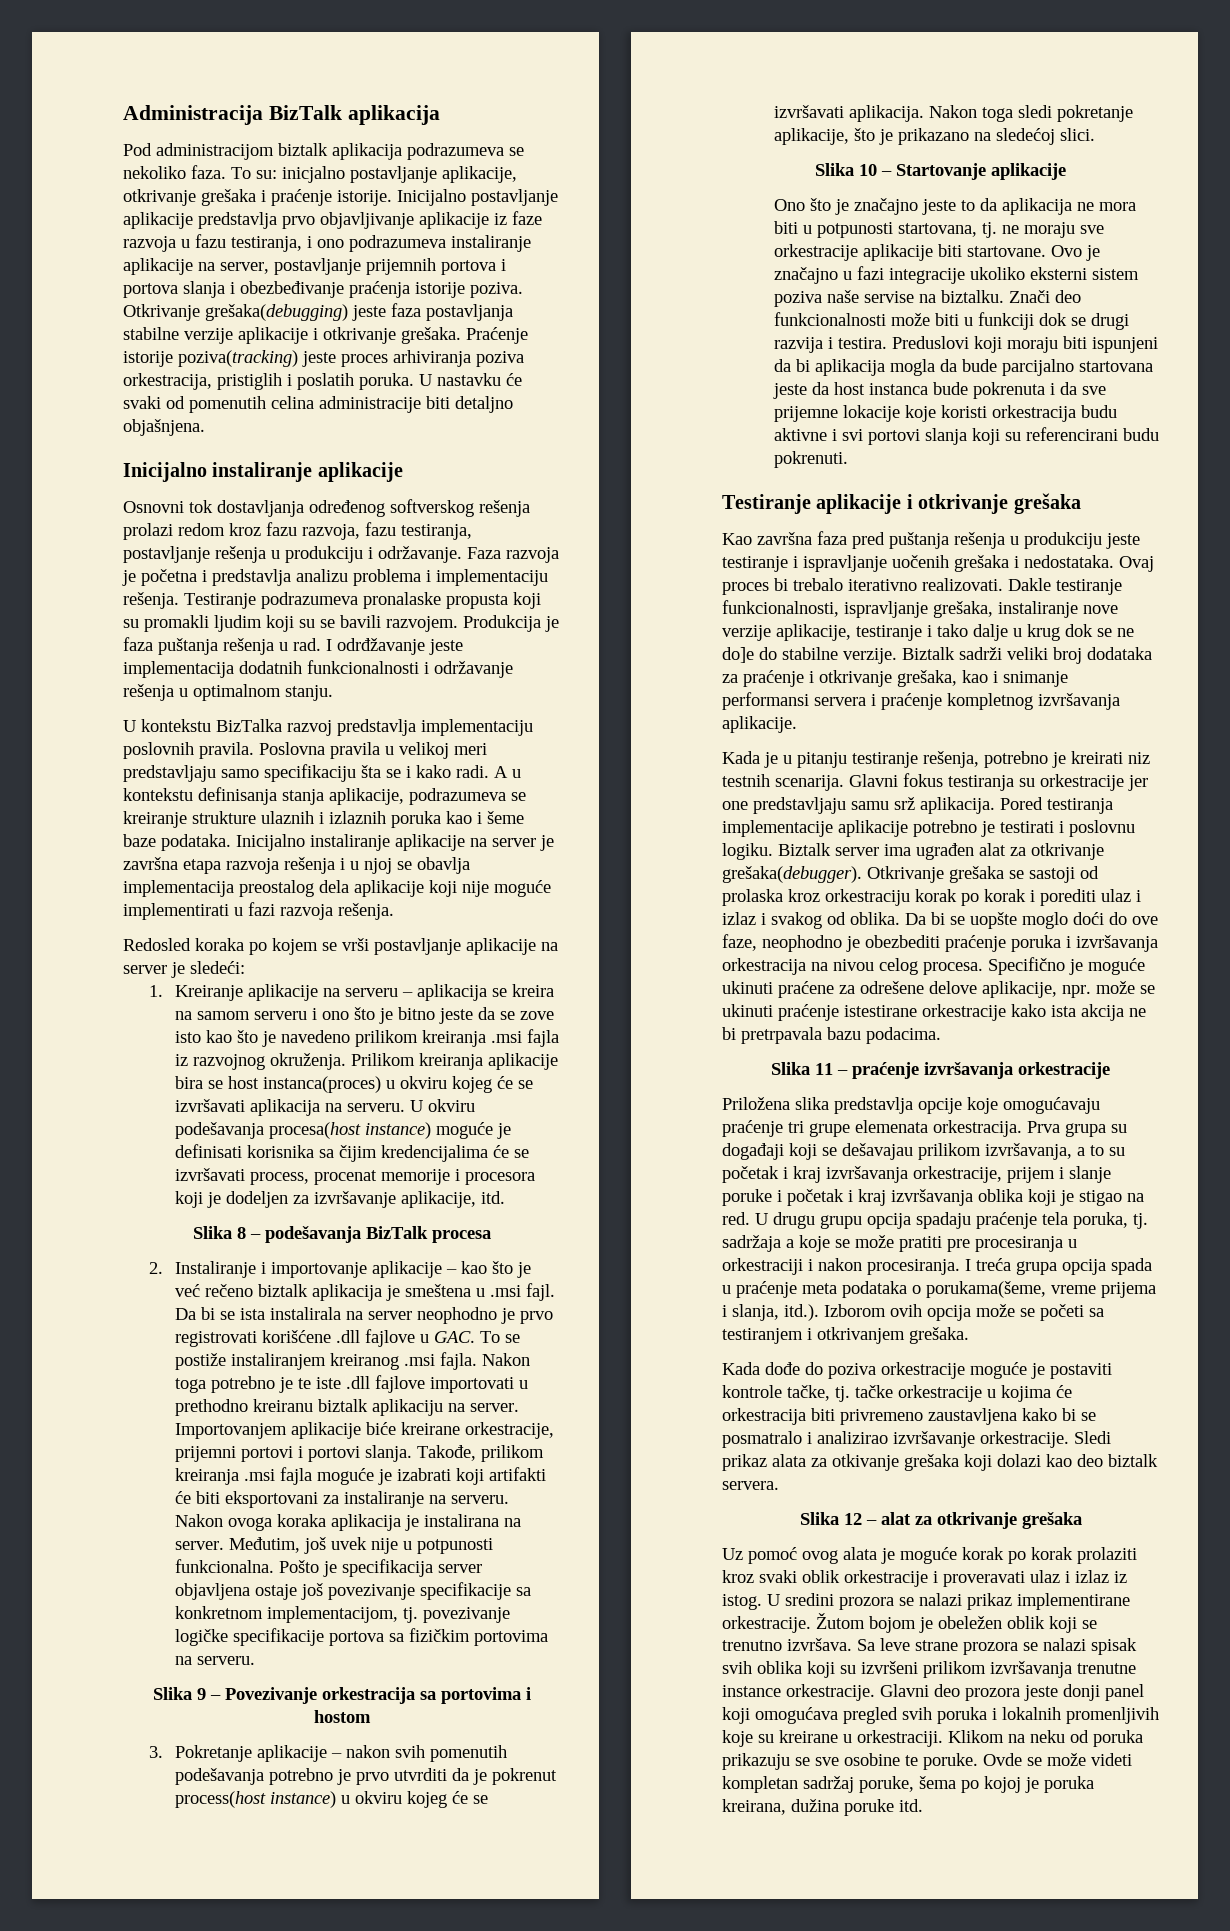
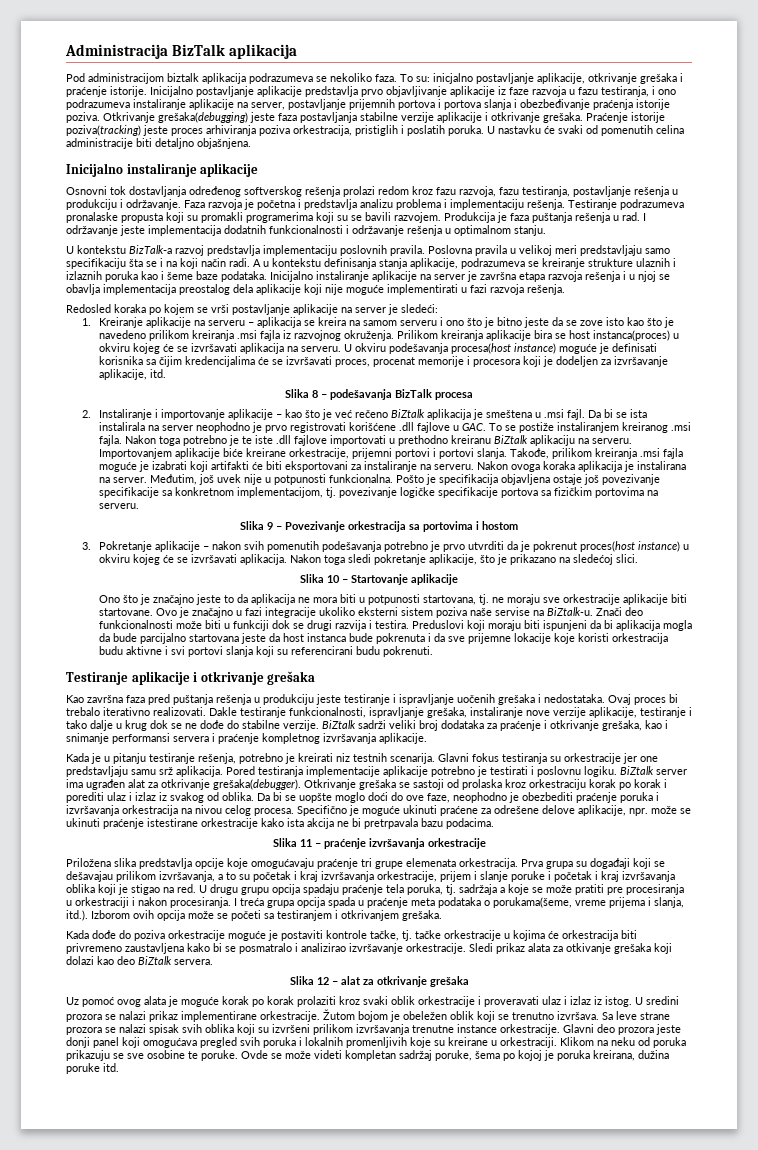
[214,615,262,632] ljudim -> [246,212,313,223] programerima
[337,638,425,655] odrđžavanje -> [66,225,118,236] održavanje
[216,719,282,732] BizTalka -> [129,245,172,254] BizTalk-a
[416,765,451,778] kako -> [166,258,226,269] na koji način
[249,1172,309,1185] process, -> [334,359,370,367] proces,
[257,1284,308,1297] biztalk -> [390,409,425,418] BiZtalk
[317,1399,368,1412] biztalk -> [493,435,528,444] BiZtalk
[469,1403,519,1412] server. -> [591,438,632,444] serveru.
[437,1564,482,1573] server -> (498, 479) none
[174,1791,266,1808] process(host -> [579,541,635,552] proces(host
[940,290,1004,303] biztalku. -> [546,607,593,616] BiZtalk-u.
[722,647,754,663] do]e -> [200,720,224,729] dođe
[902,647,955,660] Biztalk -> [322,720,356,729] BiZtalk
[778,843,831,856] Biztalk -> [620,766,654,775] BiZtalk
[761,913,766,925] i -> [159,792,167,801] iz
[1108,1454,1158,1467] biztalk -> [138,956,172,965] BiZtalk

